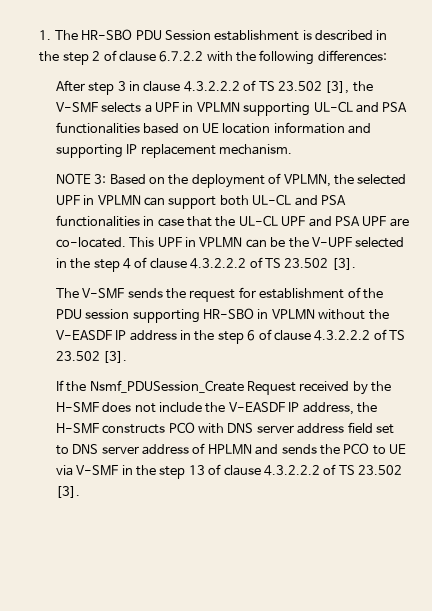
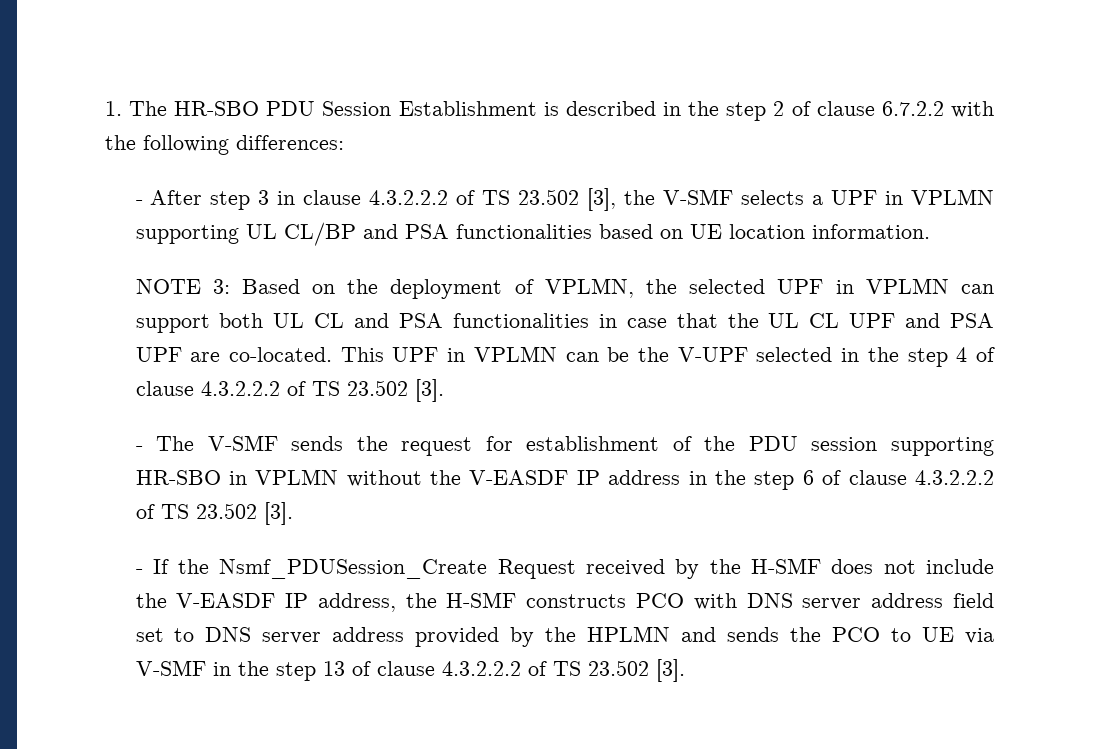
[214,30,300,41] establishment -> [398,101,537,116] Establishment
(387, 56) none -> [135,200,143,205] -
[313,101,353,112] UL-CL -> [245,222,356,246] UL CL/BP
[273,122,372,134] [55,144,293,158] information and supporting IP replacement mechanism. -> [811,224,930,239] information.
[252,194,292,205] UL-CL -> [273,313,345,328] UL CL
[238,215,278,226] UL-CL -> [768,313,840,328] UL CL
(356, 264) none -> [135,446,143,451] -
(128, 357) none -> [135,569,143,574] -
[192,443,206,454] of -> [415,627,577,647] provided by the

